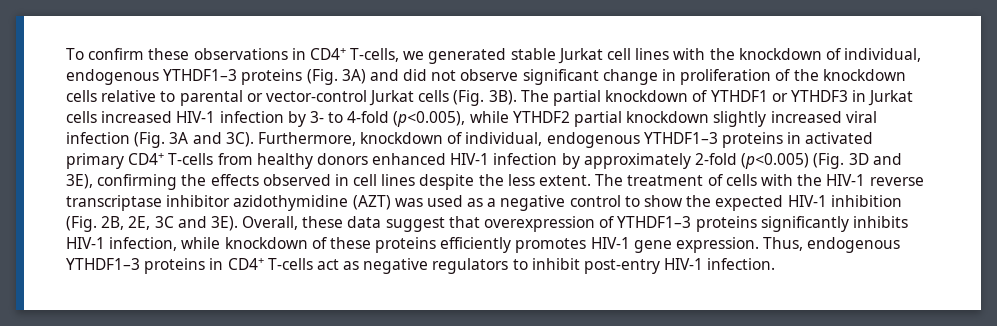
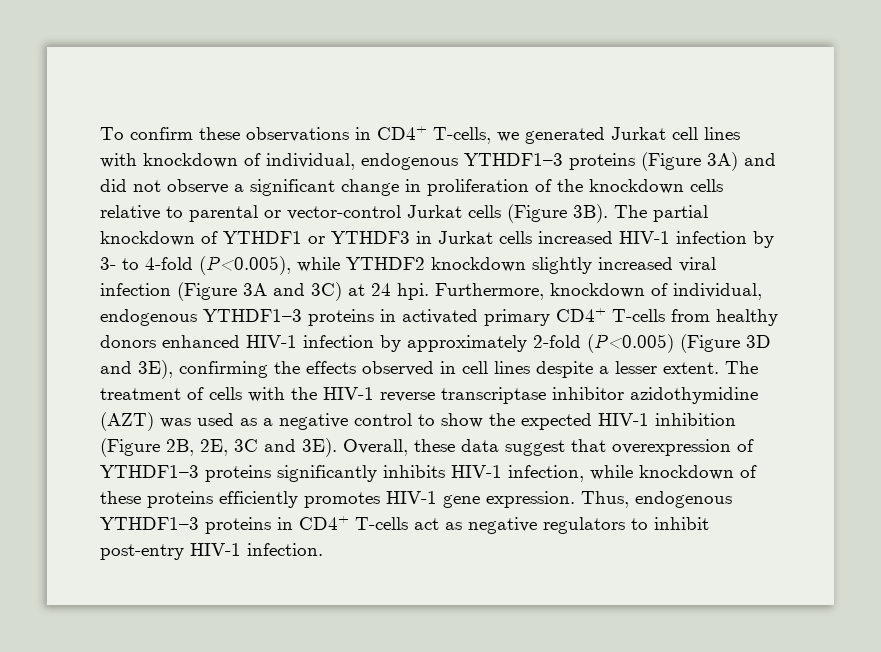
[510,48,556,60] stable -> (605, 135) none
[709,48,922,62] [66,69,338,85] the knockdown of individual, endogenous YTHDF1–3 proteins (Fig. -> [143,152,701,171] knockdown of individual, endogenous YTHDF1–3 proteins (Figure
(519, 75) none -> [234,184,244,192] a
[453,90,485,106] (Fig. -> [507,204,567,223] (Figure
[393,111,466,127] (p<0.005), -> [199,256,291,275] (P<0.005),
[574,111,623,127] partial -> (425, 263) none
[134,132,166,148] (Fig. -> [177,282,237,301] (Figure
[225,132,254,147] 3C). -> [311,282,429,301] 3C) at 24 hpi.
[741,153,845,169] (p<0.005) (Fig. -> [587,334,740,353] (P<0.005) (Figure
[478,174,535,186] the less -> [599,361,657,374] a lesser
[66,216,97,232] (Fig. -> [100,438,160,457] (Figure

